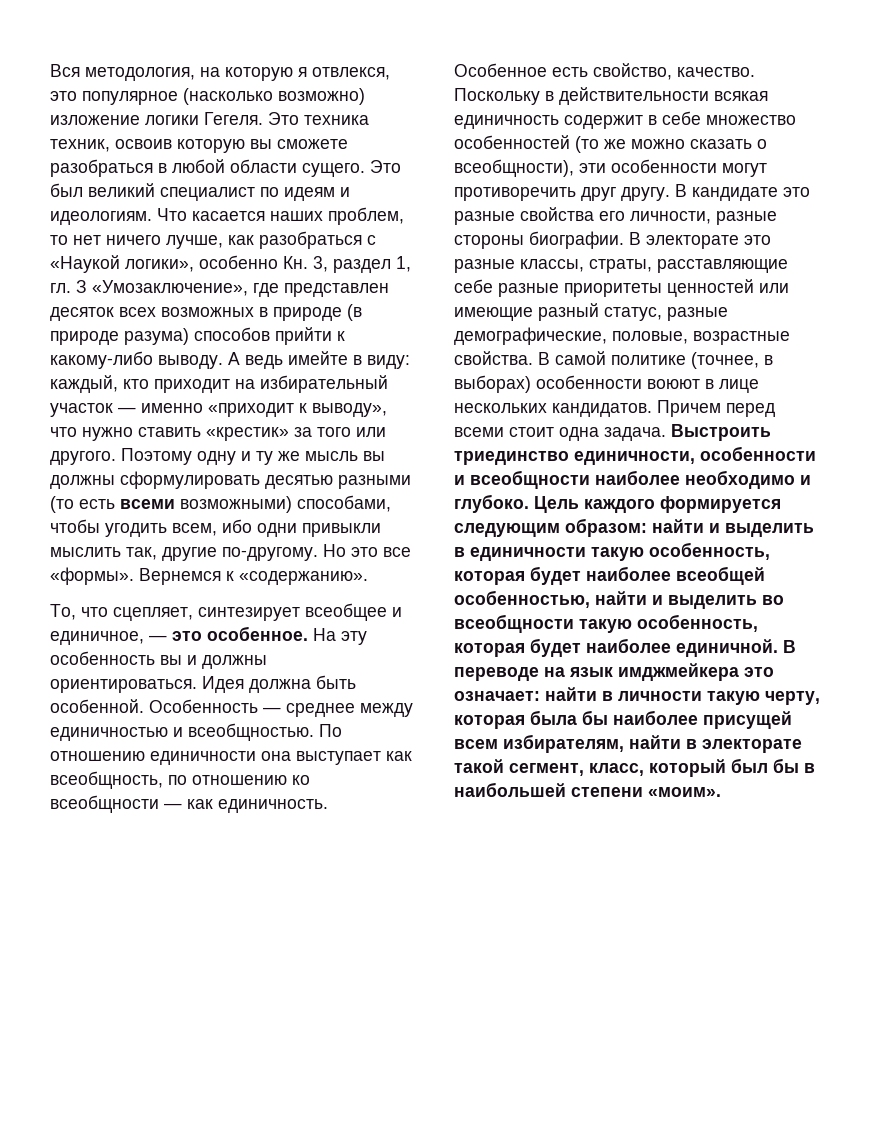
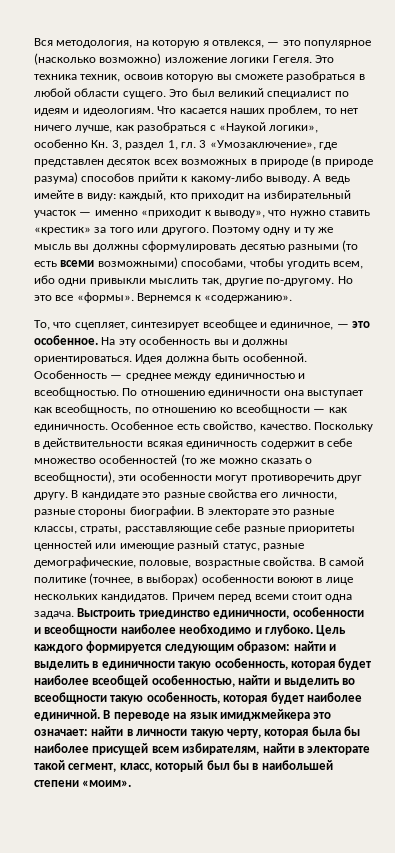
(390, 73) none -> [267,42,280,46] —
[76,280,87,293] З -> [199,140,207,148] 3
[618,663,739,681] имджмейкера -> [219,709,310,721] имиджмейкера

